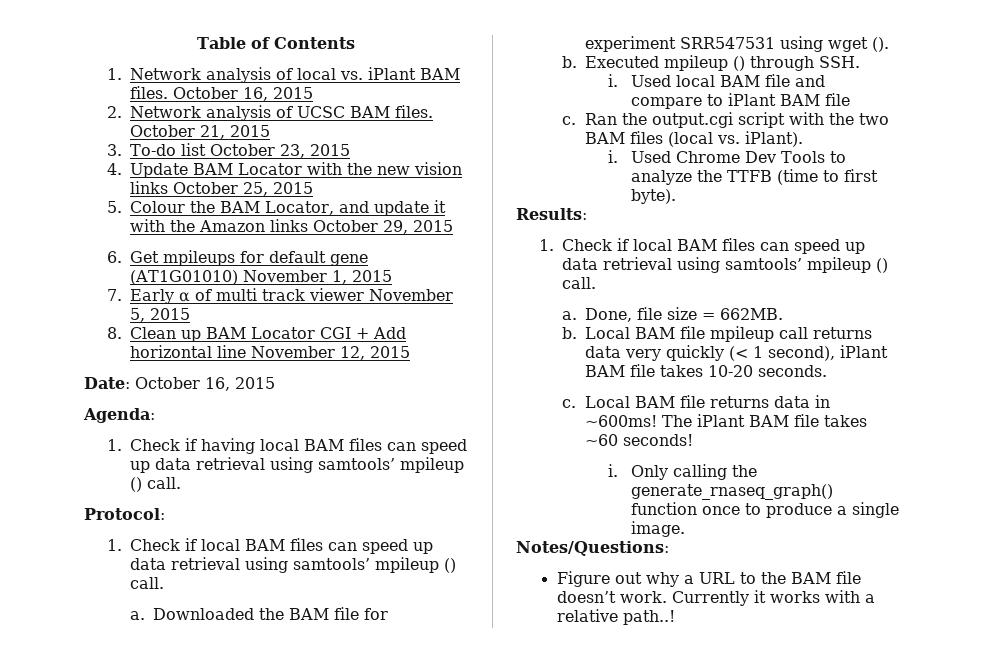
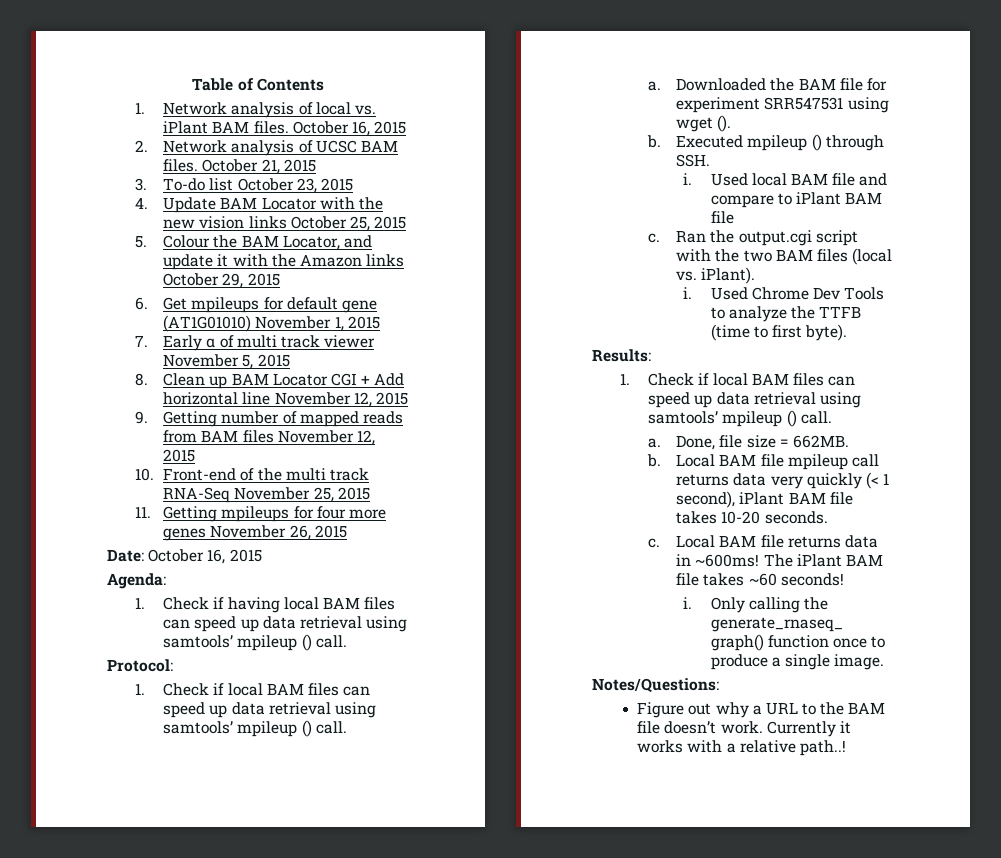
(411, 352) none -> [135,411,403,427] [163,430,375,445] [163,449,196,462] [135,468,369,481] [163,487,370,503] [135,506,386,522] [163,525,347,541] // 9. Getting number of mapped reads from BAM files November 12, 2015 // 10. Front-end of the multi track RNA-Seq November 25, 2015 // 11. Getting mpileups for four more genes November 26, 2015

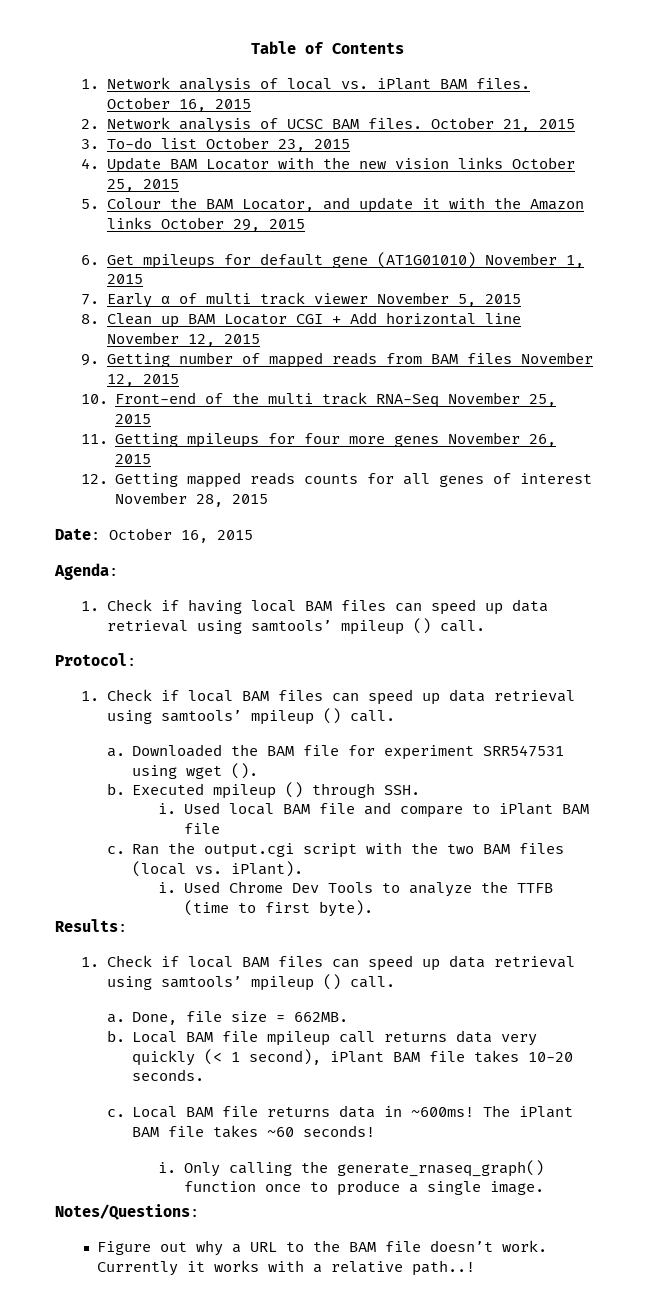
(347, 531) none -> [80,472,593,488] [115,492,269,507] // 12. Getting mapped reads counts for all genes of interest November 28, 2015

